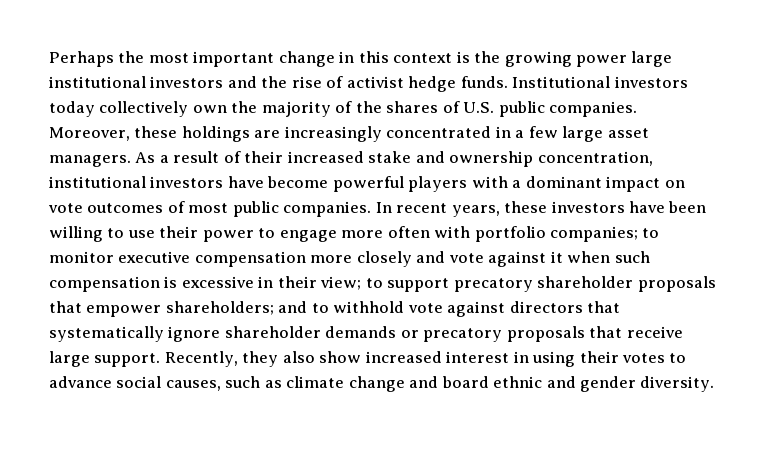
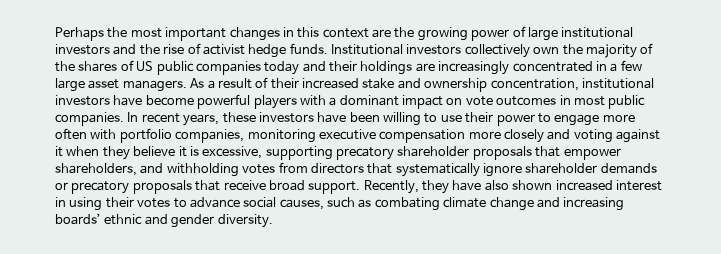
[278,51,335,67] change -> [229,27,280,41] changes
[456,51,470,63] is -> [372,29,391,38] are
(628, 61) none -> [512,26,526,37] of
[49,101,95,117] today -> (462, 49) none
[463,101,638,117] [49,126,178,141] U.S. public companies. Moreover, these -> [136,61,357,75] US public companies today and their
[167,201,185,213] of -> [559,95,571,105] in
[550,226,660,242] [49,251,114,263] companies; to monitor -> [175,129,316,143] companies, monitoring
[448,253,484,263] vote -> [573,129,613,143] voting
[614,251,650,263] [49,276,450,292] such compensation is excessive in their view; to support -> [102,146,333,160] they believe it is excessive, supporting
[165,301,506,317] shareholders; and to withhold vote against -> [55,162,308,177] shareholders, and withholding votes from
[49,351,90,367] large -> [268,180,305,191] broad
[282,351,362,363] also show -> [452,180,553,191] have also shown
(282, 384) none -> [374,197,440,211] combating
[441,376,489,388] board -> [563,197,625,211] [55,213,101,225] increasing boards’

